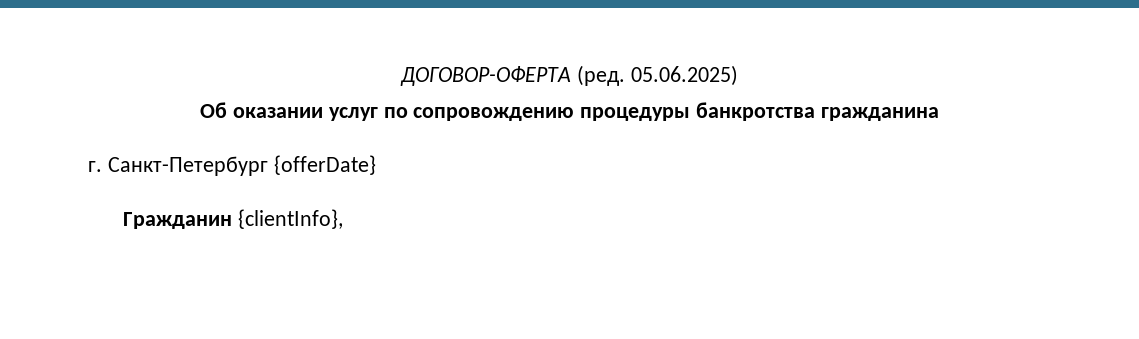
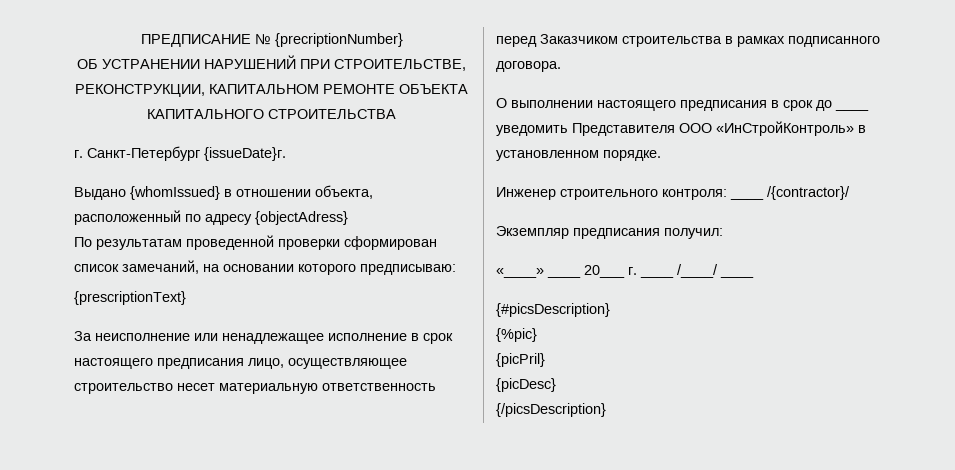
[400,65,738,86] [200,102,939,121] [88,155,376,176] [123,209,344,229] ДОГОВОР-ОФЕРТА (ред. 05.06.2025) // Об оказании услуг по сопровождению процедуры банкротства гражданина // г. Санкт-Петербург {offerDate} // Гражданин {clientInfo}, -> [140,33,403,47] [77,55,466,71] [75,84,468,97] [147,109,396,119] [74,146,286,161] [74,185,373,200] [74,210,348,225] [74,235,437,250] [74,260,456,275] [74,291,186,305] [74,331,453,344] [74,358,407,369] [74,383,436,394] [496,34,880,47] [496,61,561,72] [496,98,869,111] [496,121,866,136] [496,150,661,161] [496,186,850,200] [496,226,723,239] [496,265,637,278] [640,264,754,278] [496,303,610,317] [496,328,537,342] [496,353,545,367] [496,378,556,392] [496,403,606,417] ПРЕДПИСАНИЕ № {precriptionNumber} // ОБ УСТРАНЕНИИ НАРУШЕНИЙ ПРИ СТРОИТЕЛЬСТВЕ, РЕКОНСТРУКЦИИ, КАПИТАЛЬНОМ РЕМОНТЕ ОБЪЕКТА КАПИТАЛЬНОГО СТРОИТЕЛЬСТВА // г. Санкт-Петербург {issueDate}г. // Выдано {whomIssued} в отношении объекта, расположенный по адресу {objectAdress} // По результатам проведенной проверки сформирован список замечаний, на основании которого предписываю: // {prescriptionText} // За неисполнение или ненадлежащее исполнение в срок настоящего предписания лицо, осуществляющее строительство несет материальную ответственность перед Заказчиком строительства в рамках подписанного договора. // О выполнении настоящего предписания в срок до ____ уведомить Представителя ООО «ИнСтройКонтроль» в установленном порядке. // Инженер строительного контроля: ____ /{contractor}/ // Экземпляр предписания получил: // «____» ____ 20___ г. ____ /____/ ____ // {#picsDescription} // {%pic} // {picPril} // {picDesc} // {/picsDescription}

